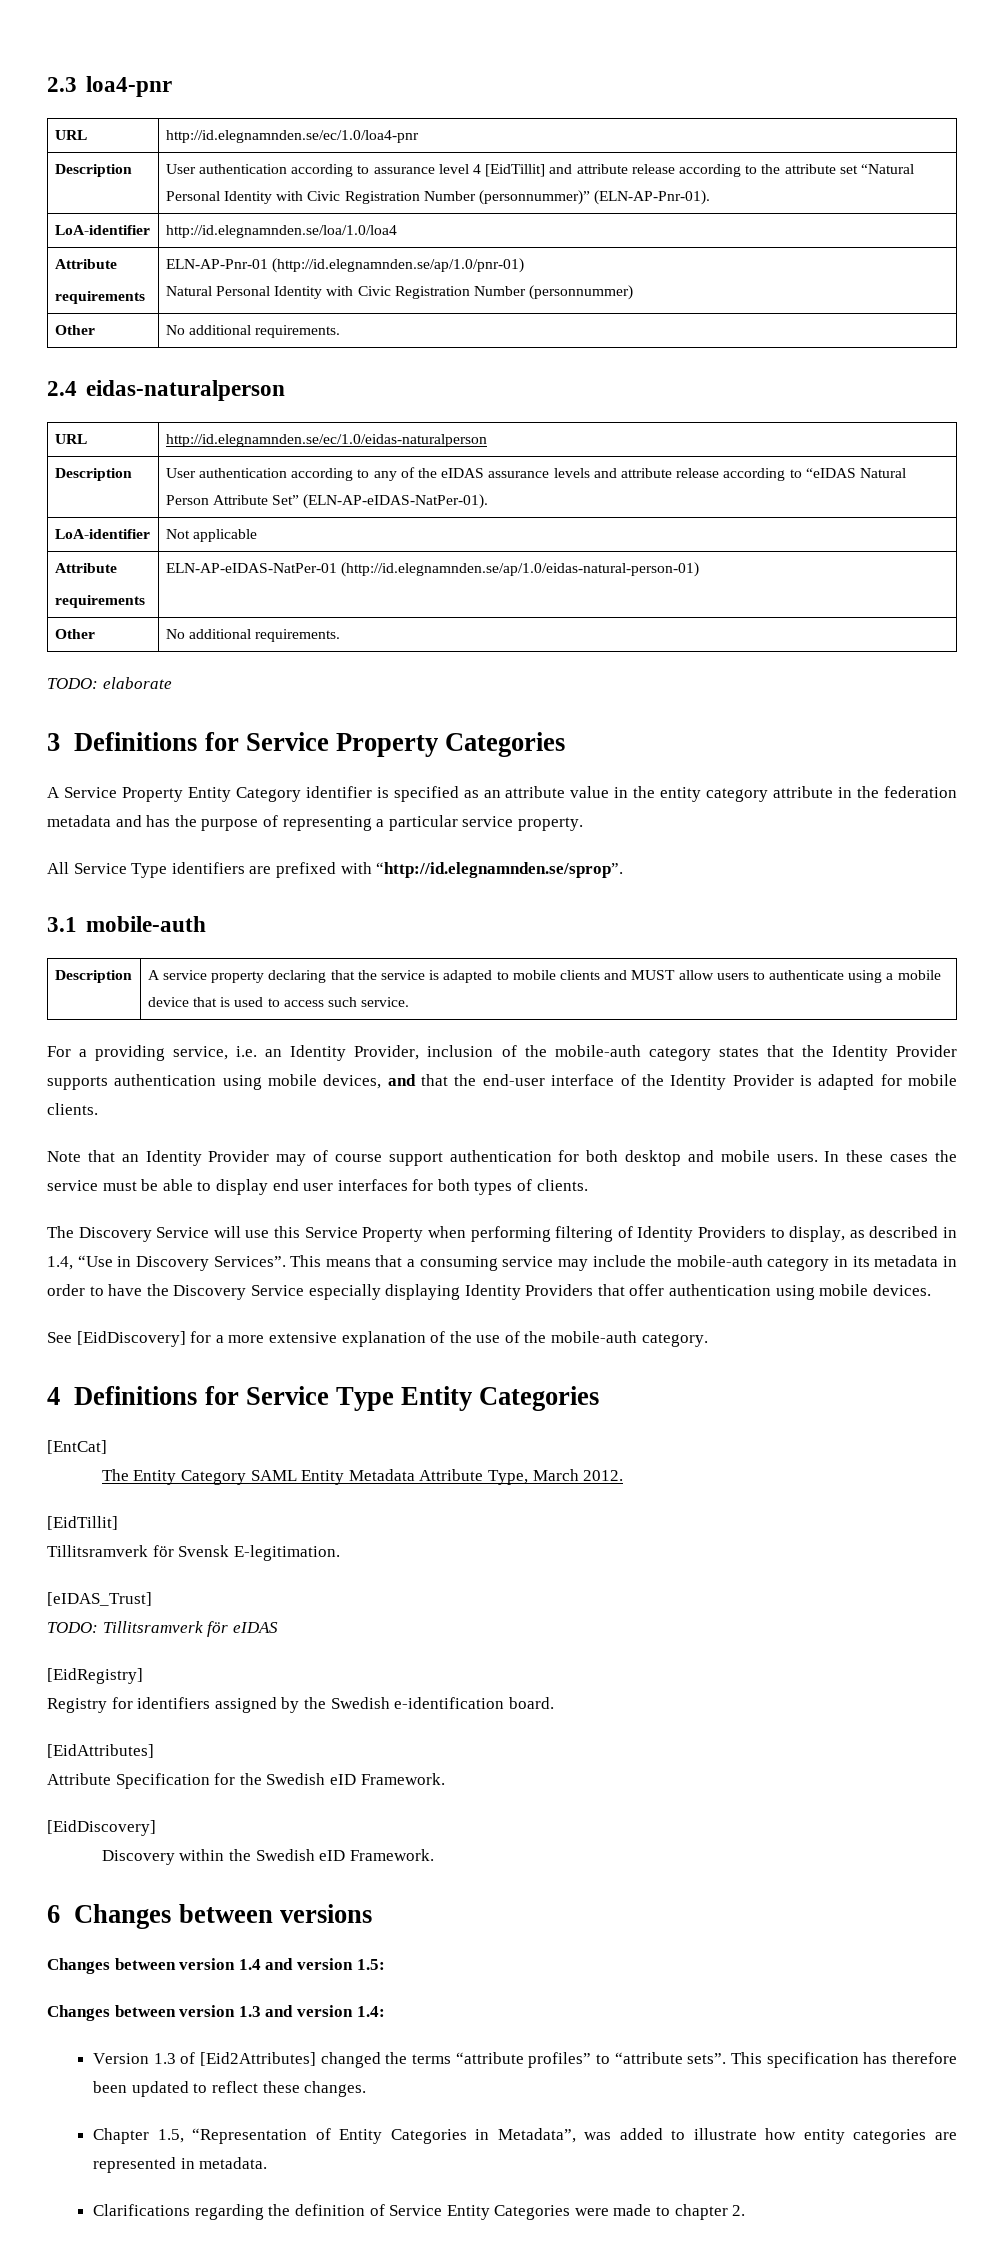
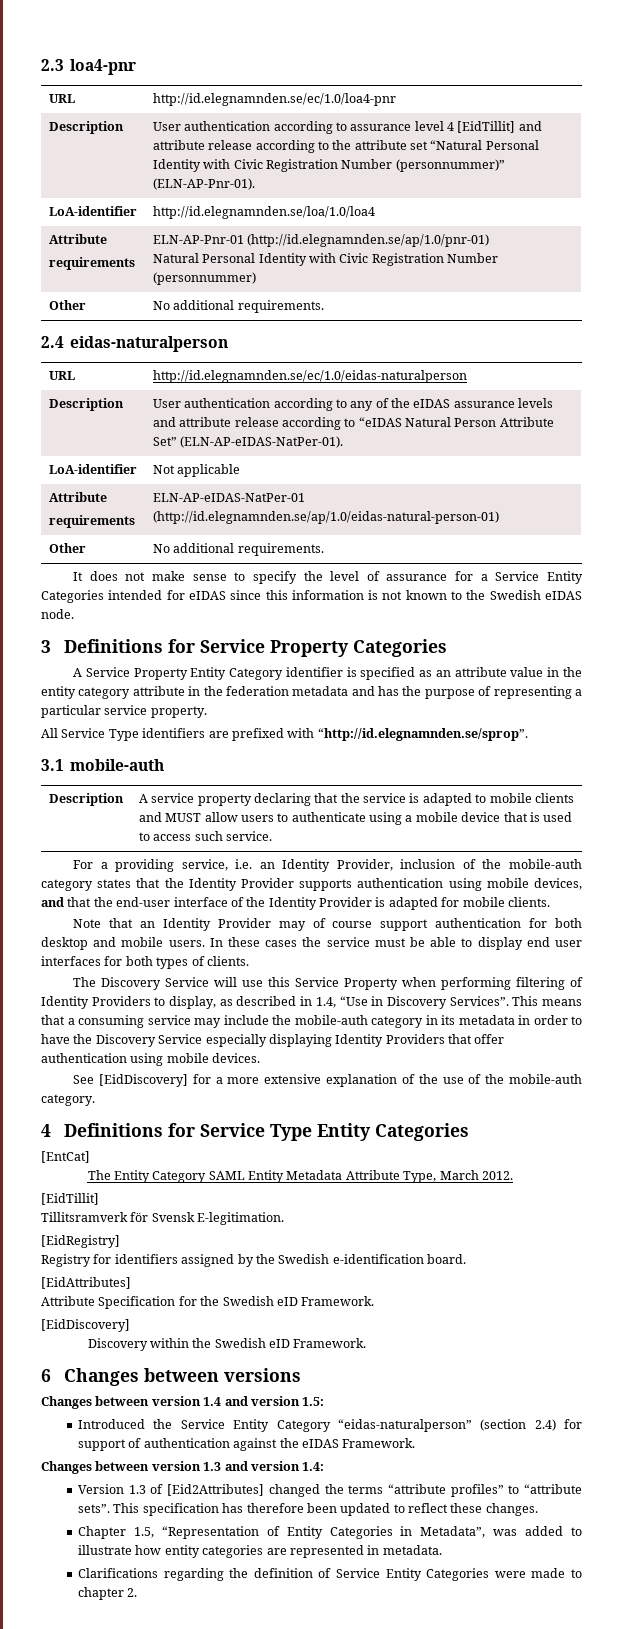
[47,677,172,689] TODO: elaborate -> [73,571,583,584] [41,590,583,603] [41,609,74,619] It does not make sense to specify the level of assurance for a Service Entity Categories intended for eIDAS since this information is not known to the Swedish eIDAS node.
[47,1592,152,1606] [47,1621,278,1637] // [eIDAS_Trust] // TODO: Tillitsramverk för eIDAS -> (285, 1218) none
(385, 1964) none -> [77,1419,582,1432] [77,1438,416,1451] // Introduced the Service Entity Category “eidas-naturalperson” (section 2.4) for support of authentication against the eIDAS Framework.

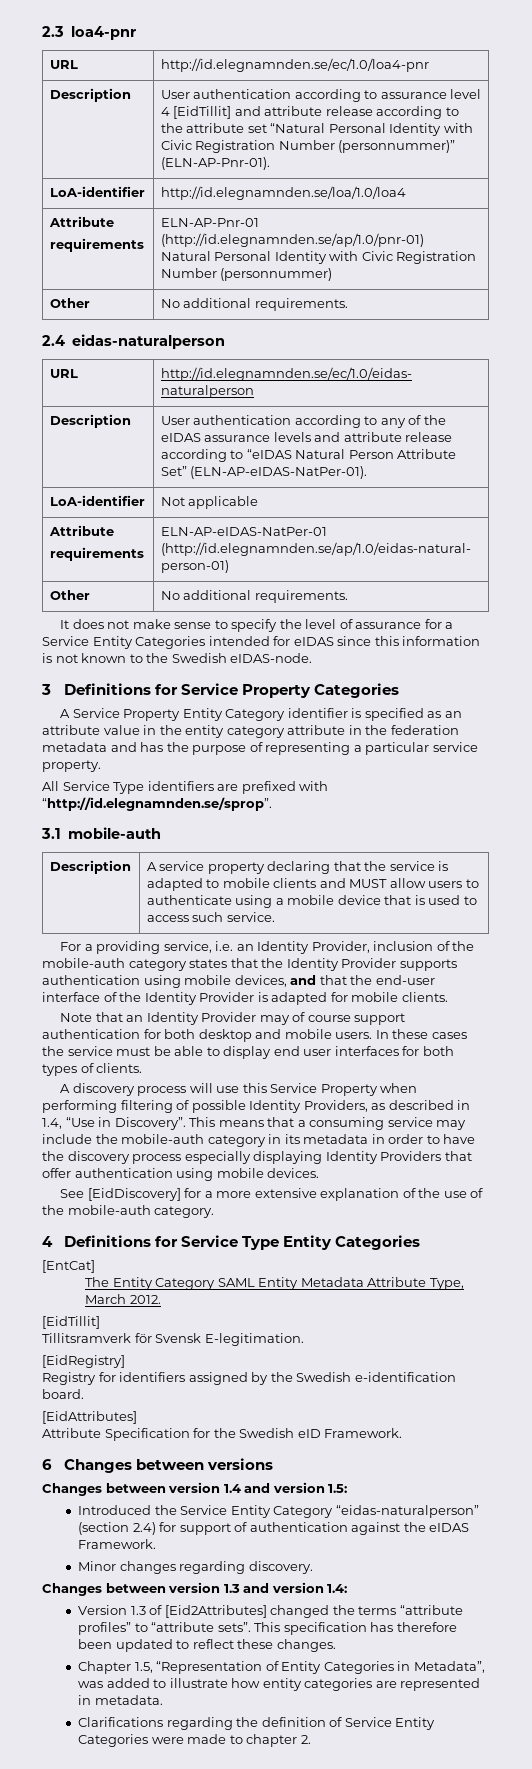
[545,591,583,600] [41,609,74,619] eIDAS node. -> [230,653,313,663] eIDAS-node.
[73,977,210,990] The Discovery Service -> [60,1083,187,1096] A discovery process
[41,996,217,1009] Identity Providers to display, -> [191,1100,368,1113] possible Identity Providers,
[386,996,509,1009] Discovery Services”. -> [114,1117,186,1130] Discovery”.
[95,1034,203,1047] Discovery Service -> [67,1151,182,1164] discovery process
[41,1319,130,1332] [87,1338,367,1351] // [EidDiscovery] // Discovery within the Swedish eID Framework. -> (403, 1433) none
(416, 1443) none -> [78,1561,313,1574] // Minor changes regarding discovery.

